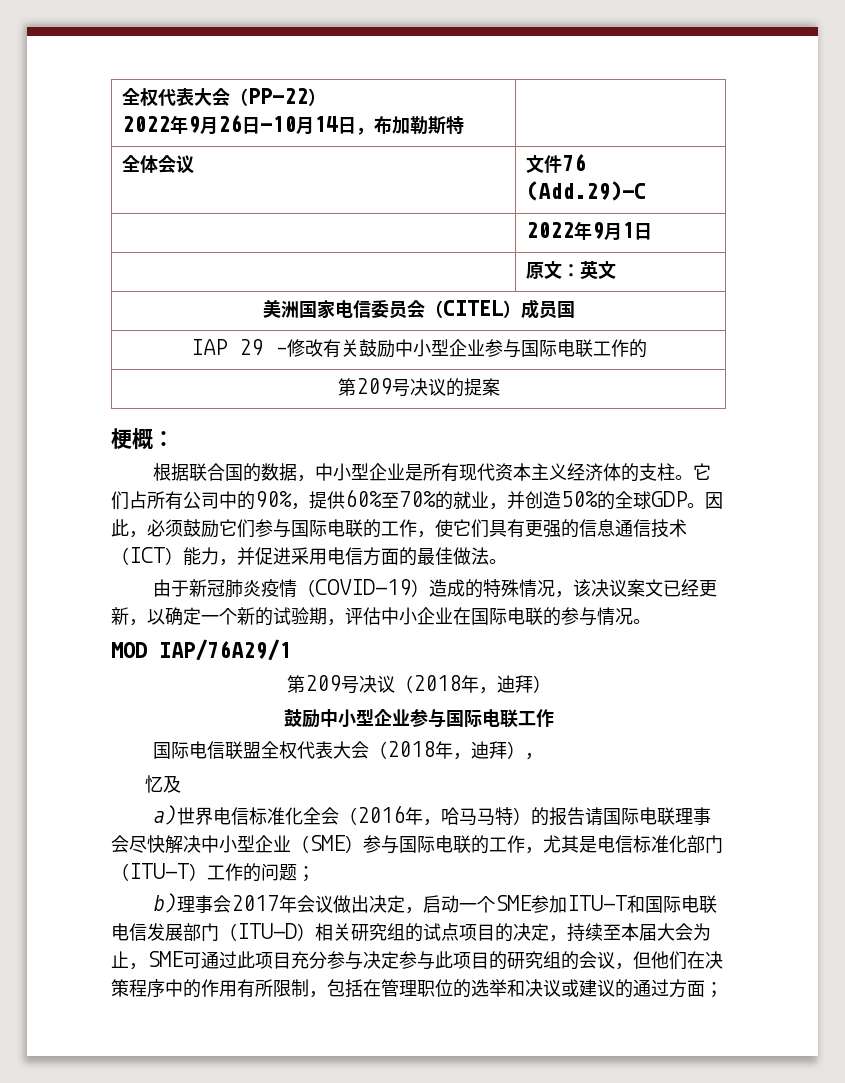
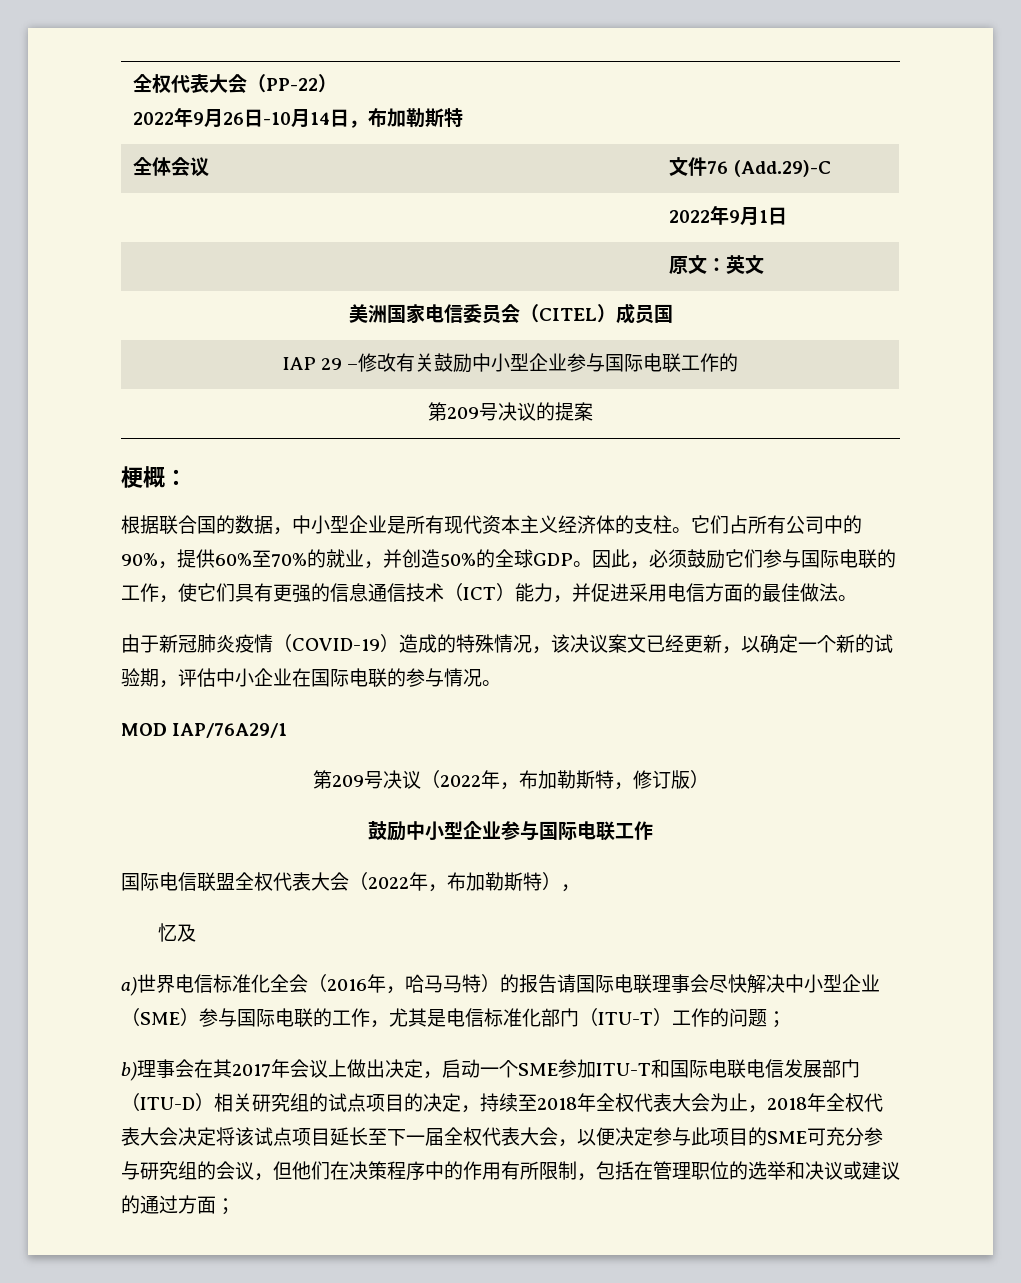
[412,675,533,694] 2018年，迪拜 -> [439,770,690,790] 2022年，布加勒斯特，修订版
[386,741,507,760] 2018年，迪拜 -> [368,872,542,892] 2022年，布加勒斯特
(231, 904) none -> [194,1059,232,1078] 在其
(333, 904) none -> [328,1059,347,1077] 上
[621,923,711,941] [111,951,363,970] 本届大会为止，SME可通过此项目充分参与 -> [537,1093,883,1113] [121,1127,615,1147] 2018年全权代表大会为止，2018年全权代表大会决定将该试点项目延长至下一届全权代表大会，以便
(507, 960) none -> [767,1127,883,1146] [121,1161,140,1180] SME可充分参与

